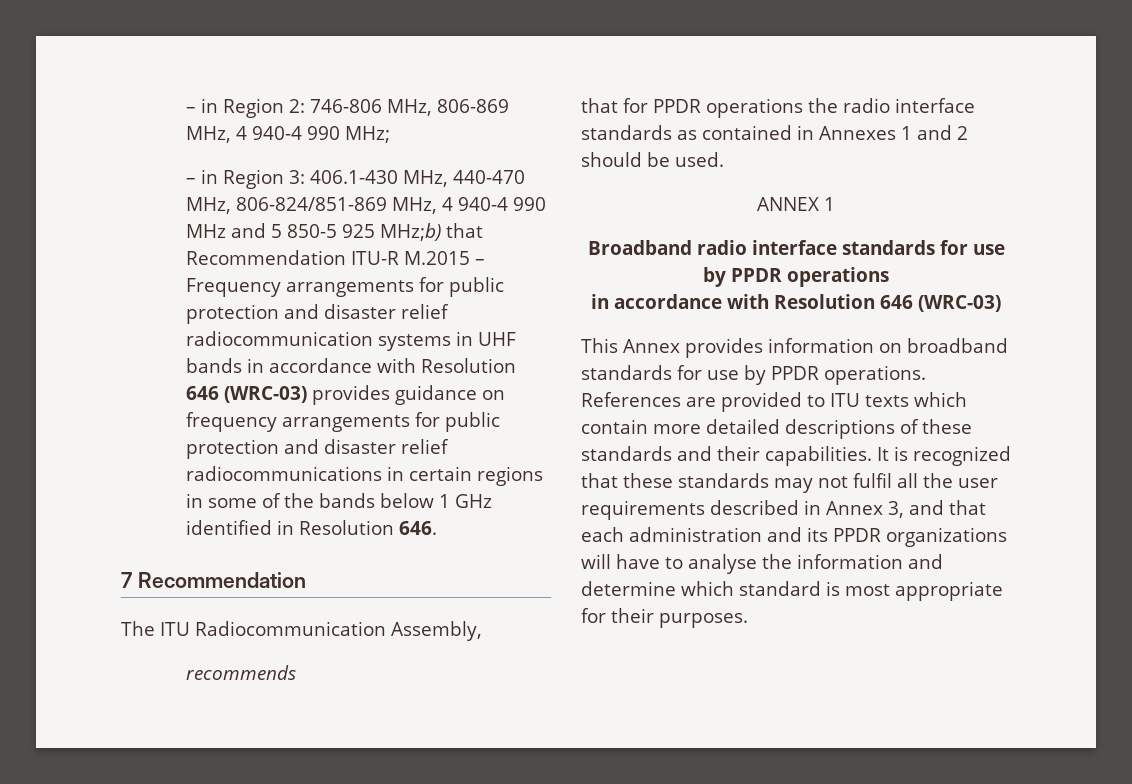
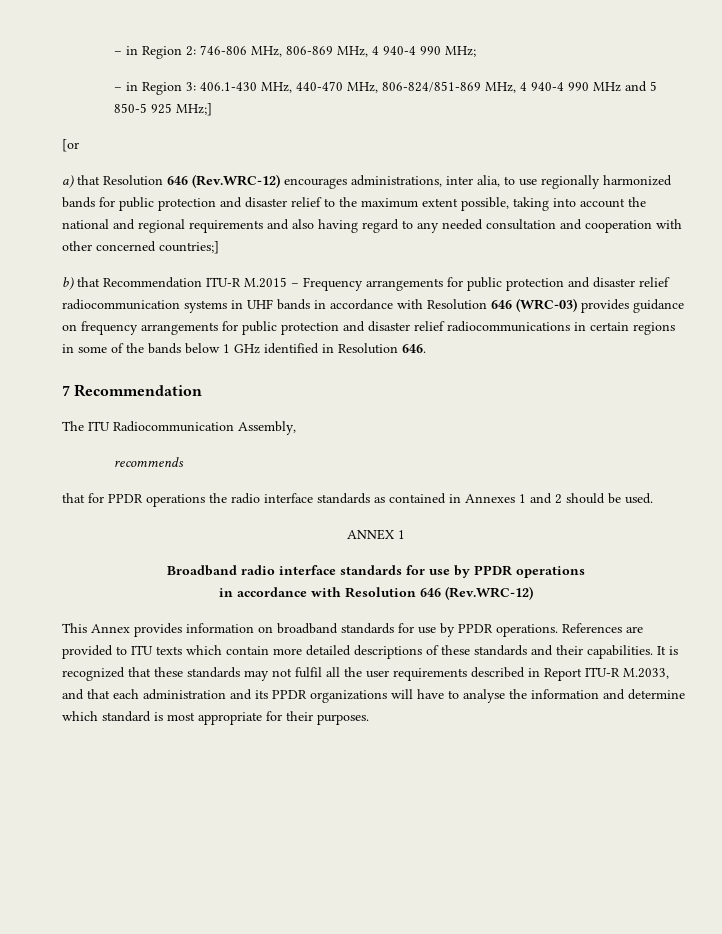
[380,223,442,241] MHz;b) -> [176,103,213,116] [62,139,79,152] [62,174,672,189] [62,197,646,211] [62,219,682,233] [62,241,219,254] [62,277,74,290] MHz;] // [or // a) that Resolution 646 (Rev.WRC-12) encourages administrations, inter alia, to use regionally harmonized bands for public protection and disaster relief to the maximum extent possible, taking into account the national and regional requirements and also having regard to any needed consultation and cooperation with other concerned countries;] // b)
[918,295,1001,312] (WRC-03) -> [445,586,533,600] (Rev.WRC-12)
[826,501,904,518] Annex 3, -> [544,667,669,681] Report ITU-R M.2033,

